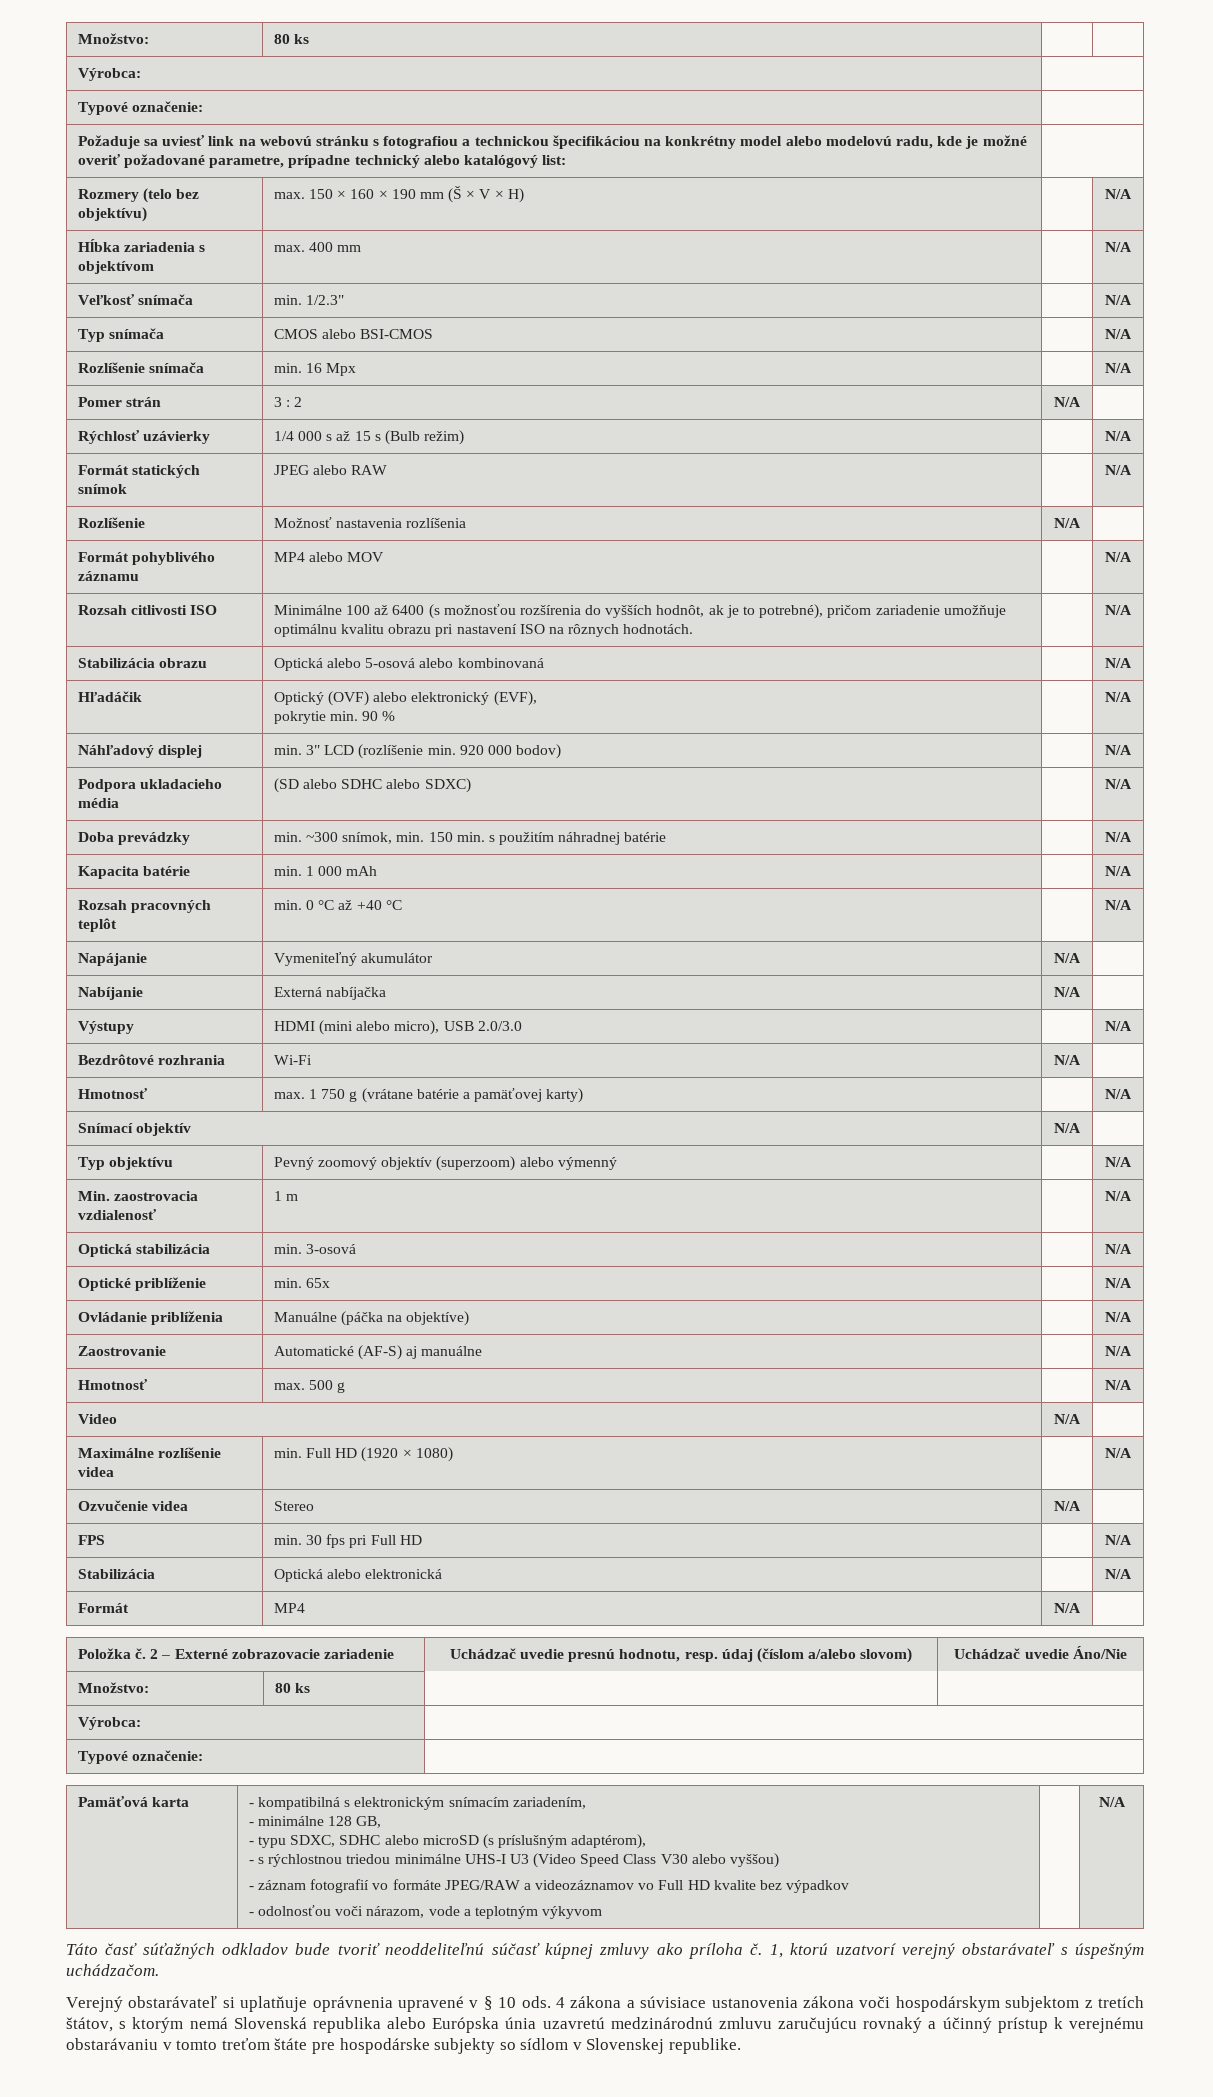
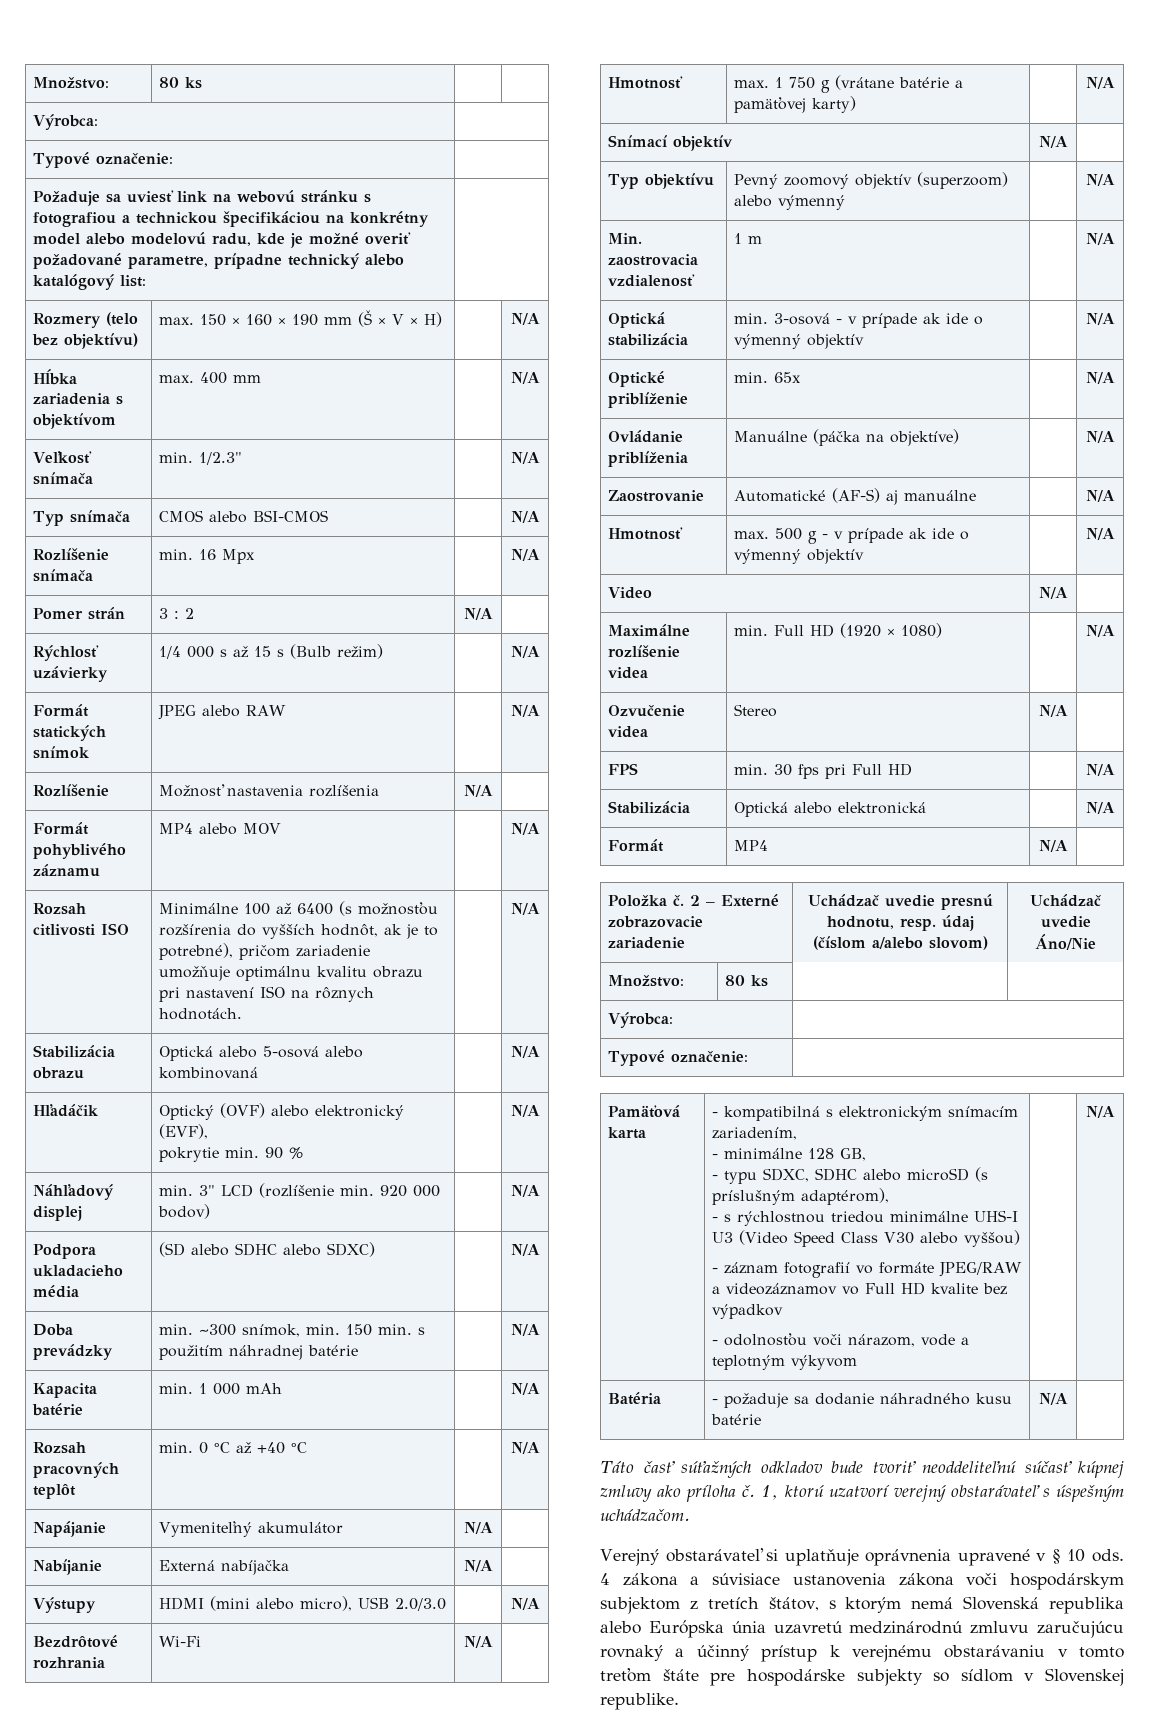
(356, 1249) none -> [836,313,984,328] [734,334,865,349] - v prípade ak ide o výmenný objektív
(346, 1387) none -> [822,528,970,543] [734,549,865,564] - v prípade ak ide o výmenný objektív
(1126, 1802) none -> [608,1392,662,1405] [712,1393,1013,1408] [711,1414,762,1425] [1038,1393,1068,1405] // Batéria | - požaduje sa dodanie náhradného kusu batérie | N/A |

